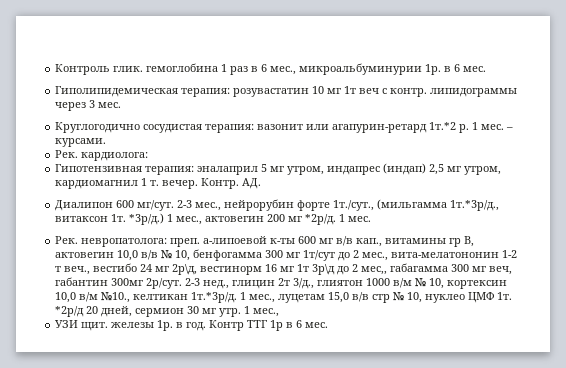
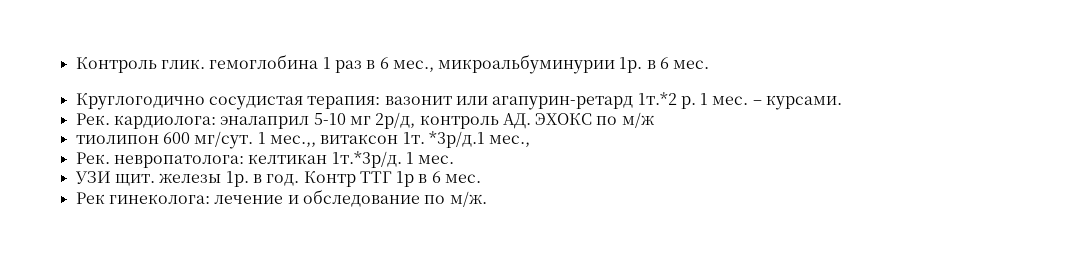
[55,86,518,97] [55,100,122,111] // Гиполипидемическая терапия: розувастатин 10 мг 1т веч с контр. липидограммы через 3 мес. -> (710, 64) none
[55,163,502,175] [55,178,262,189] [55,199,500,211] [55,213,372,225] [55,236,475,247] [55,249,518,261] [55,263,513,275] [55,277,508,289] [55,292,513,303] [55,306,280,317] // Гипотензивная терапия: эналаприл 5 мг утром, индапрес (индап) 2,5 мг утром, кардиомагнил 1 т. вечер. Контр. АД. // Диалипон 600 мг/сут. 2-3 мес., нейрорубин форте 1т./сут., (мильгамма 1т.*3р/д., витаксон 1т. *3р/д.) 1 мес., актовегин 200 мг *2р/д. 1 мес. // Рек. невропатолога: преп. а-липоевой к-ты 600 мг в/в кап., витамины гр В, актовегин 10,0 в/в № 10, бенфогамма 300 мг 1т/сут до 2 мес., вита-мелатононин 1-2 т веч., вестибо 24 мг 2р\д, вестинорм 16 мг 1т 3р\д до 2 мес,, габагамма 300 мг веч, габантин 300мг 2р/сут. 2-3 нед., глицин 2т 3/д., глиятон 1000 в/м № 10, кортексин 10,0 в/м №10., келтикан 1т.*3р/д. 1 мес., луцетам 15,0 в/в стр № 10, нуклео ЦМФ 1т. *2р/д 20 дней, сермион 30 мг утр. 1 мес., -> [220,112,655,129] [75,131,531,149] [75,151,455,168] эналаприл 5-10 мг 2р/д, контроль АД. ЭХОКС по м/ж // тиолипон 600 мг/сут. 1 мес.,, витаксон 1т. *3р/д.1 мес., // Рек. невропатолога: келтикан 1т.*3р/д. 1 мес.
(329, 325) none -> [75,189,487,207] // Рек гинеколога: лечение и обследование по м/ж.

